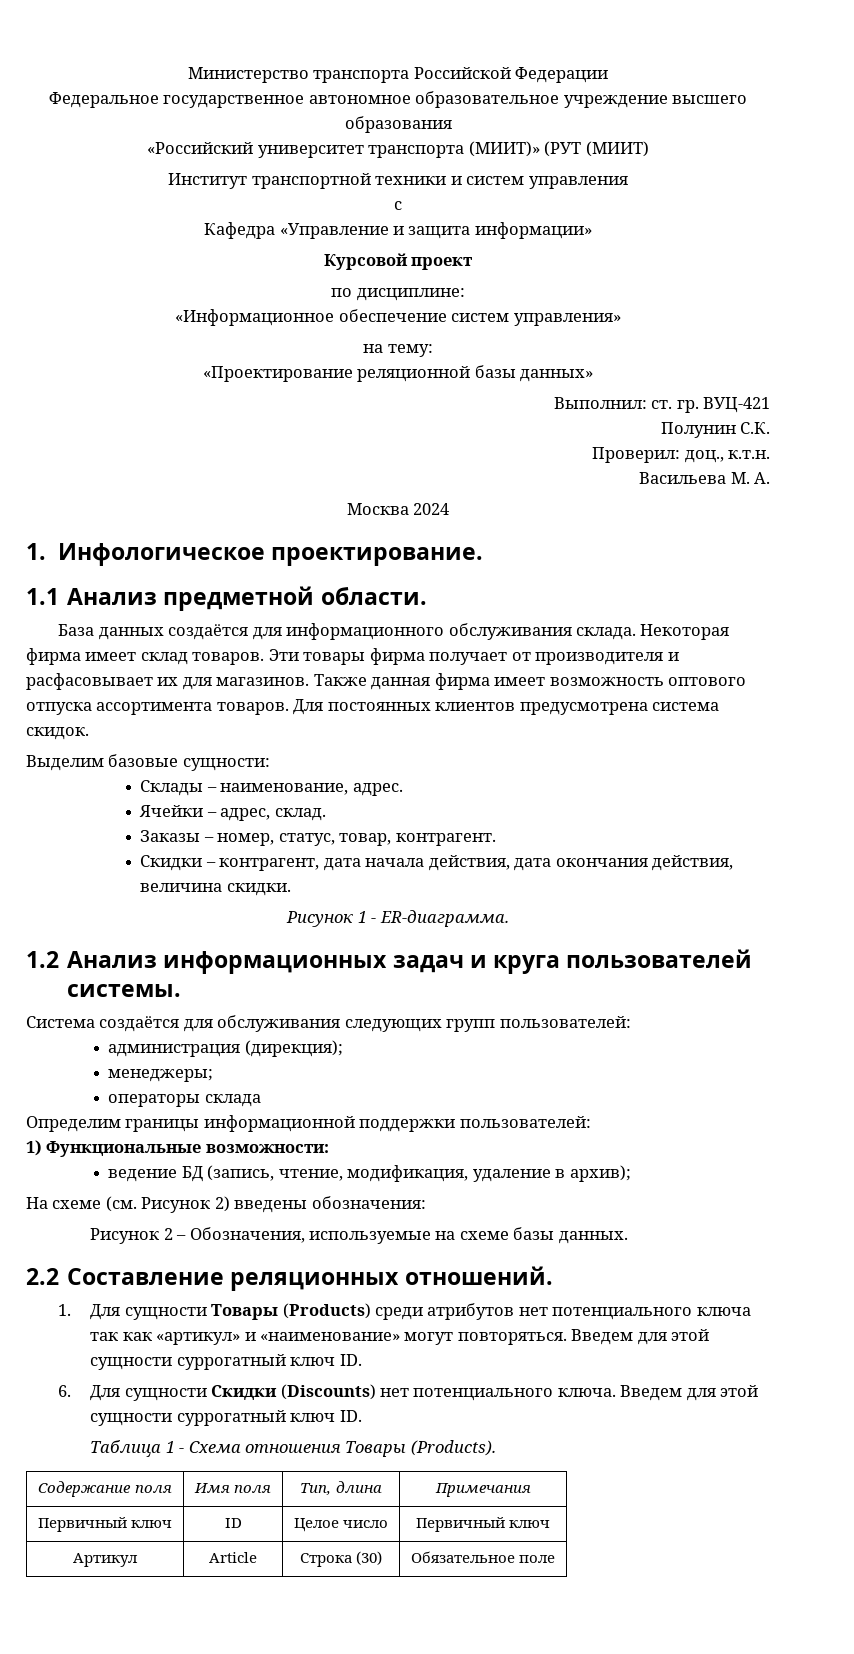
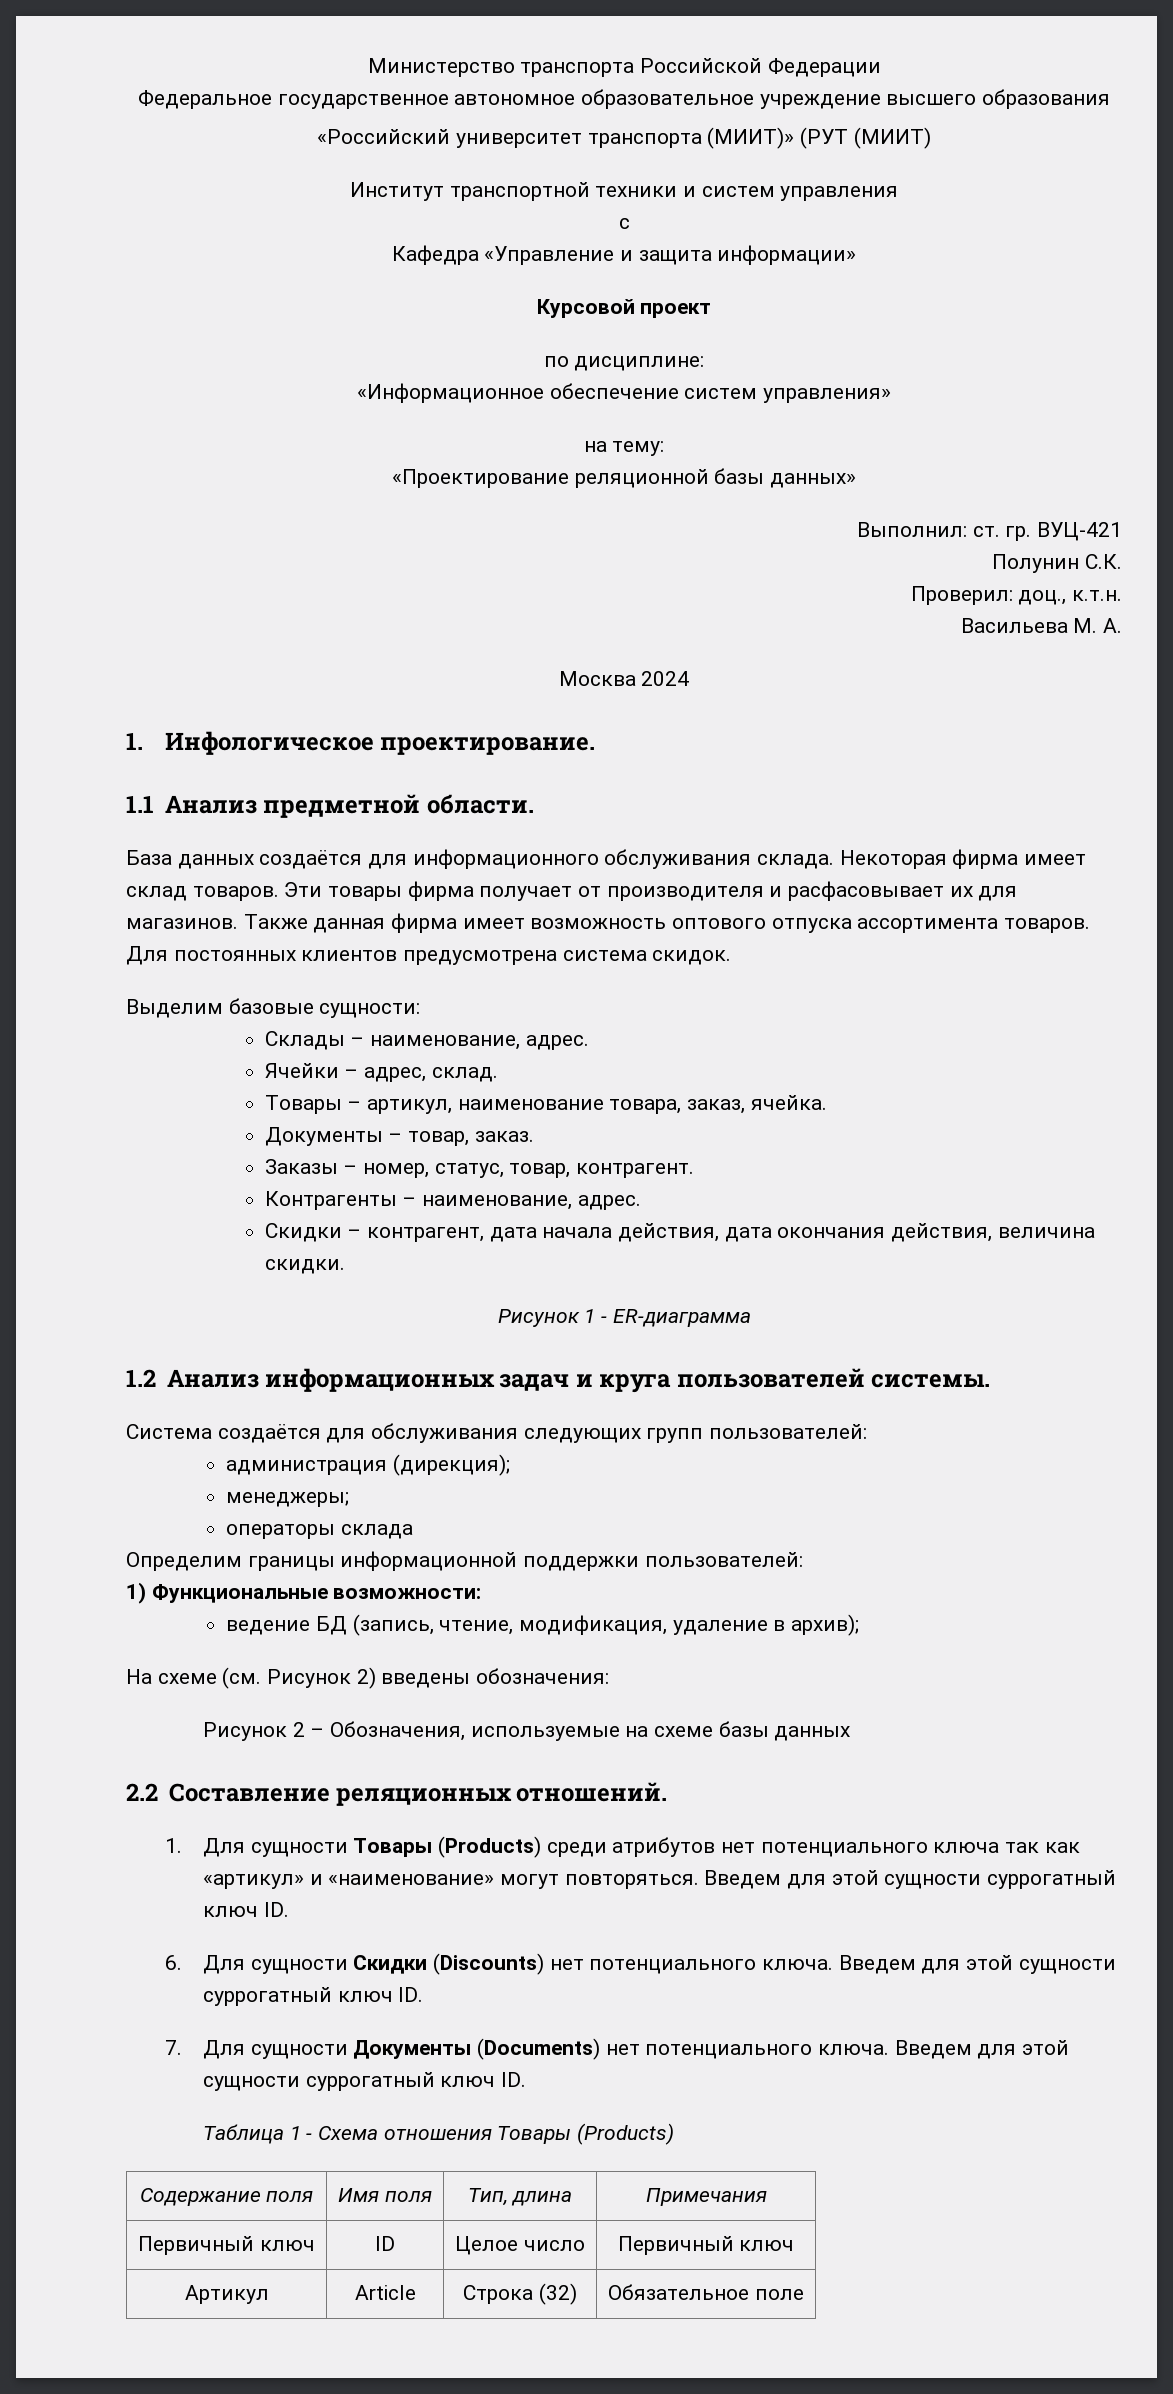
(326, 814) none -> [264,1095,827,1114] [264,1127,534,1146] // Товары – артикул, наименование товара, заказ, ячейка. // Документы – товар, заказ.
(496, 839) none -> [264,1191,641,1210] // Контрагенты – наименование, адрес.
[379,910,509,927] ER-диаграмма. -> [612,1309,751,1327] ER-диаграмма
[558,1231,628,1244] данных. -> [774,1726,851,1741] данных
(362, 1416) none -> [164,2038,1070,2060] [203,2072,527,2091] // 7. Для сущности Документы (Documents) нет потенциального ключа. Введем для этой сущности суррогатный ключ ID.
[410,1440,496,1456] (Products). -> [577,2123,675,2145] (Products)
[356,1551,383,1565] (30) -> [538,2283,577,2305] (32)

